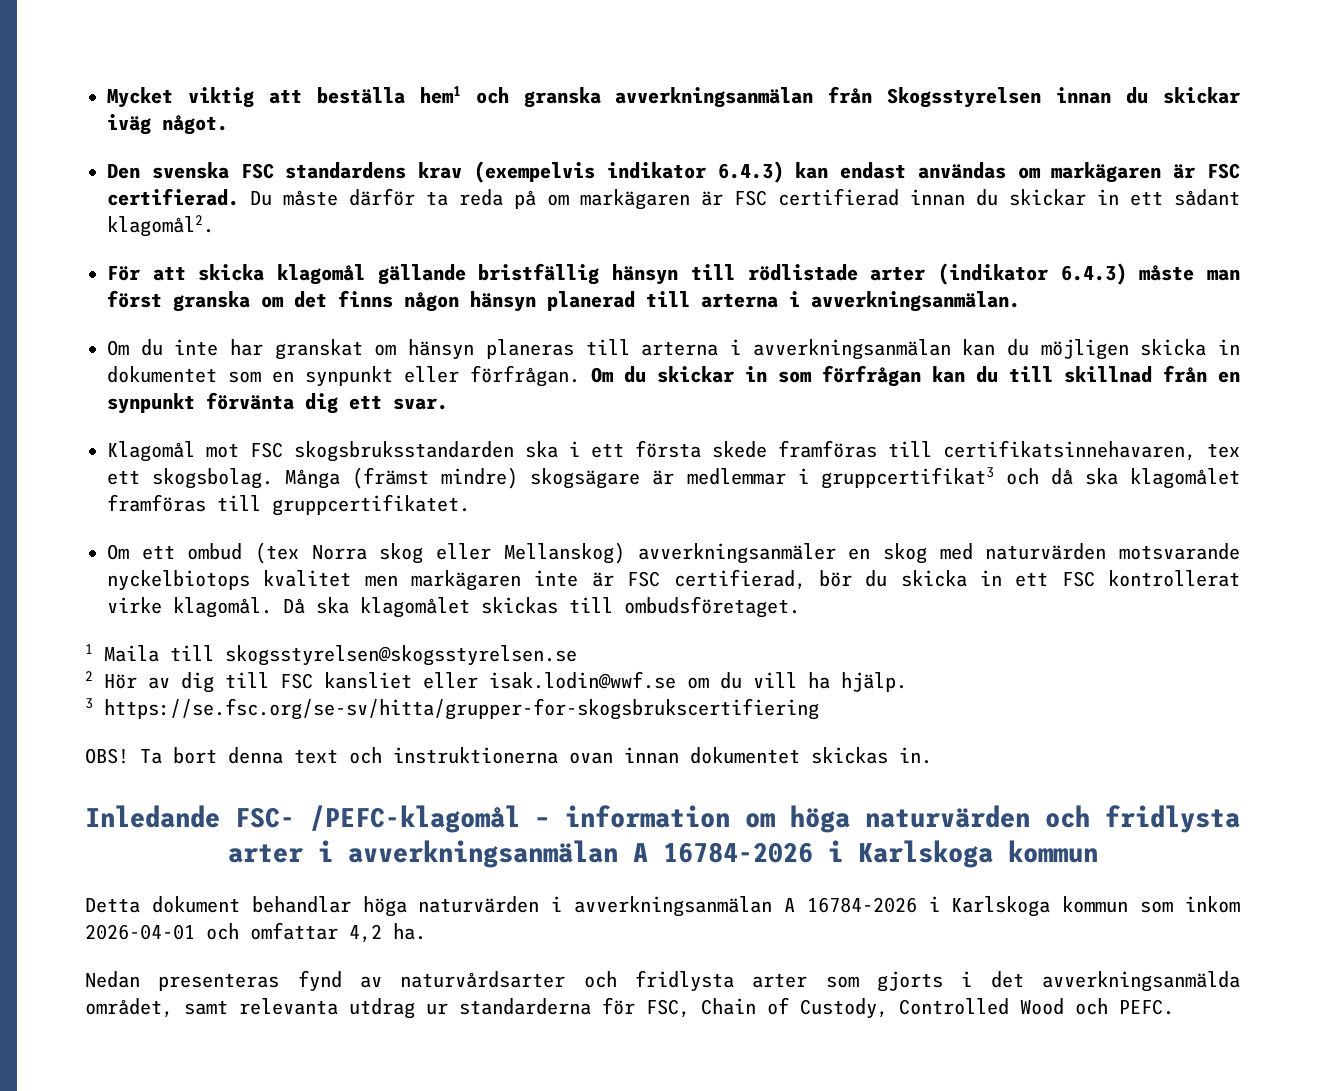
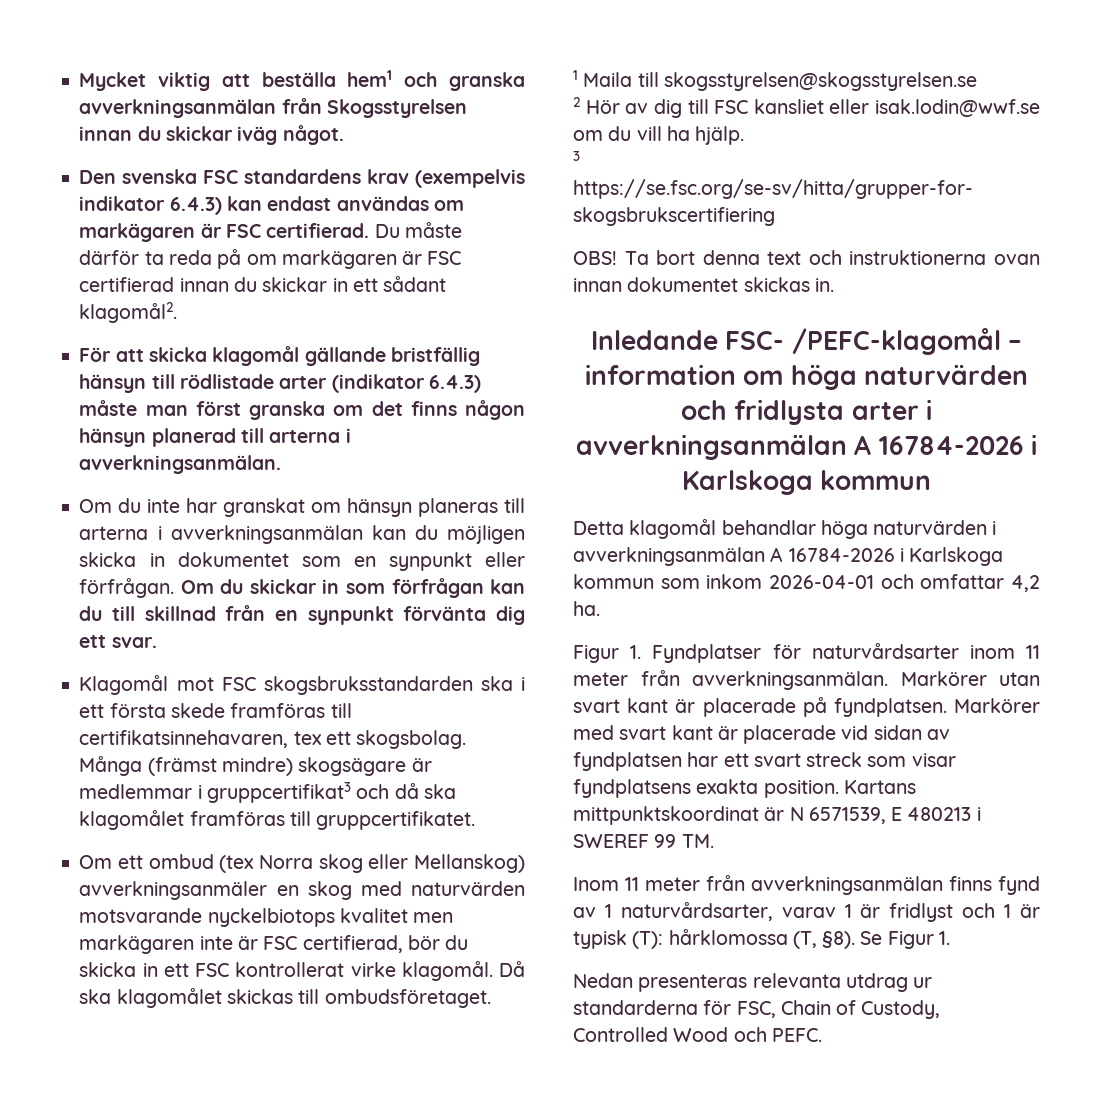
[151,896,240,913] dokument -> [629,519,717,539] klagomål
[85,970,1240,992] [85,998,228,1018] Nedan presenteras fynd av naturvårdsarter och fridlysta arter som gjorts i det avverkningsanmälda området, samt -> [573,643,1040,663] [573,670,1040,690] [573,697,1040,717] [573,725,950,744] [573,752,956,771] [573,779,916,798] [573,806,981,825] [573,834,714,848] [573,875,1040,895] [573,902,1040,922] [573,929,950,949] [573,973,748,992] Figur 1. Fyndplatser för naturvårdsarter inom 11 meter från avverkningsanmälan. Markörer utan svart kant är placerade på fyndplatsen. Markörer med svart kant är placerade vid sidan av fyndplatsen har ett svart streck som visar fyndplatsens exakta position. Kartans mittpunktskoordinat är N 6571539, E 480213 i SWEREF 99 TM. // Inom 11 meter från avverkningsanmälan finns fynd av 1 naturvårdsarter, varav 1 är fridlyst och 1 är typisk (T): hårklomossa (T, §8). Se Figur 1. // Nedan presenteras

